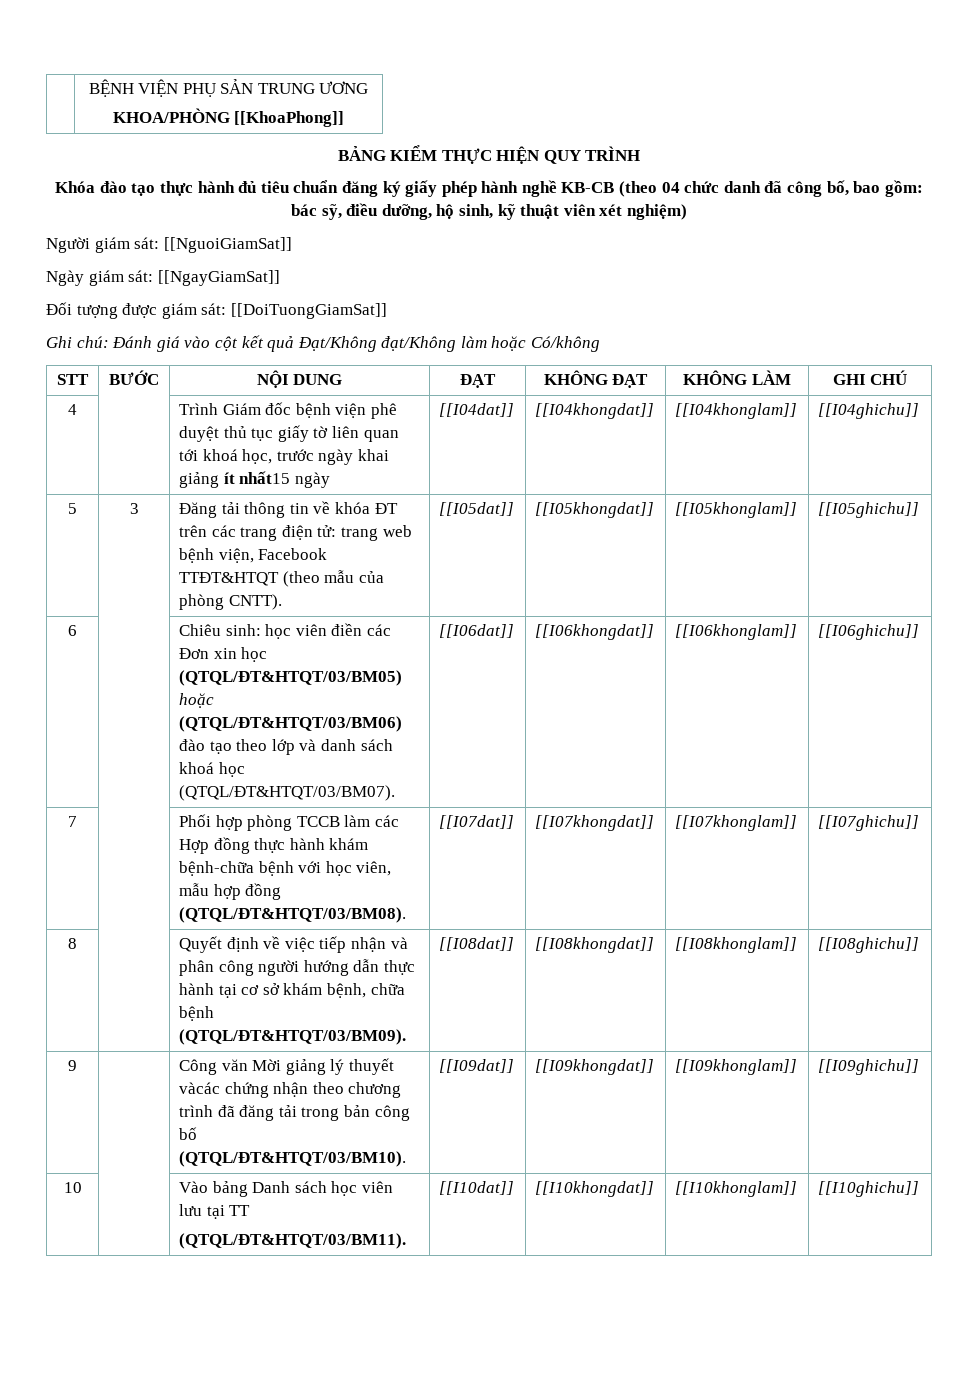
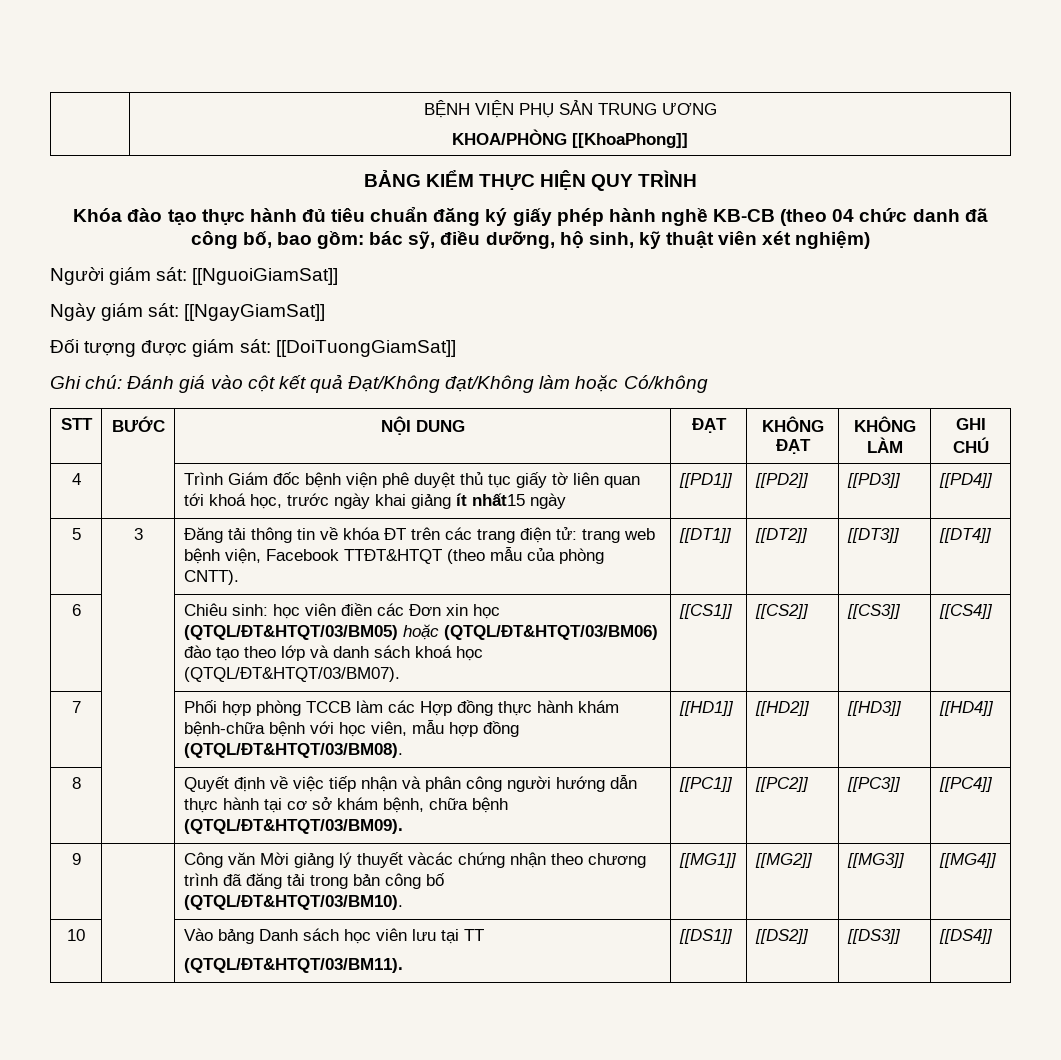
[439,403,515,417] [535,403,655,419] [675,403,798,419] [818,403,920,419] [[I04dat]] | [[I04khongdat]] | [[I04khonglam]] | [[I04ghichu]] -> [678,473,733,488] [754,473,809,488] [846,473,901,488] [938,473,993,488] [[PD1]] | [[PD2]] | [[PD3]] | [[PD4]]
[439,502,515,516] [535,502,655,518] [675,502,798,518] [818,502,920,518] [[I05dat]] | [[I05khongdat]] | [[I05khonglam]] | [[I05ghichu]] -> [678,528,732,543] [754,528,808,543] [846,528,900,543] [938,528,992,543] [[DT1]] | [[DT2]] | [[DT3]] | [[DT4]]
[439,624,515,638] [535,624,655,640] [675,624,798,640] [818,624,920,640] [[I06dat]] | [[I06khongdat]] | [[I06khonglam]] | [[I06ghichu]] -> [678,604,733,619] [754,604,809,619] [846,604,901,619] [938,604,993,619] [[CS1]] | [[CS2]] | [[CS3]] | [[CS4]]
[439,815,515,829] [535,815,655,831] [675,815,798,831] [818,815,920,831] [[I07dat]] | [[I07khongdat]] | [[I07khonglam]] | [[I07ghichu]] -> [678,701,734,716] [754,701,810,716] [846,701,902,716] [938,701,994,716] [[HD1]] | [[HD2]] | [[HD3]] | [[HD4]]
[439,937,515,951] [535,937,655,953] [675,937,798,953] [818,937,920,953] [[I08dat]] | [[I08khongdat]] | [[I08khonglam]] | [[I08ghichu]] -> [678,777,733,792] [754,777,809,792] [846,777,901,792] [938,777,993,792] [[PC1]] | [[PC2]] | [[PC3]] | [[PC4]]
[439,1059,515,1073] [535,1059,655,1075] [675,1059,798,1075] [818,1059,920,1075] [[I09dat]] | [[I09khongdat]] | [[I09khonglam]] | [[I09ghichu]] -> [678,853,737,868] [754,853,813,868] [846,853,905,868] [938,853,997,868] [[MG1]] | [[MG2]] | [[MG3]] | [[MG4]]
[439,1181,515,1195] [535,1181,655,1197] [675,1181,798,1197] [818,1181,920,1197] [[I10dat]] | [[I10khongdat]] | [[I10khonglam]] | [[I10ghichu]] -> [678,929,733,944] [754,929,809,944] [846,929,901,944] [938,929,993,944] [[DS1]] | [[DS2]] | [[DS3]] | [[DS4]]

